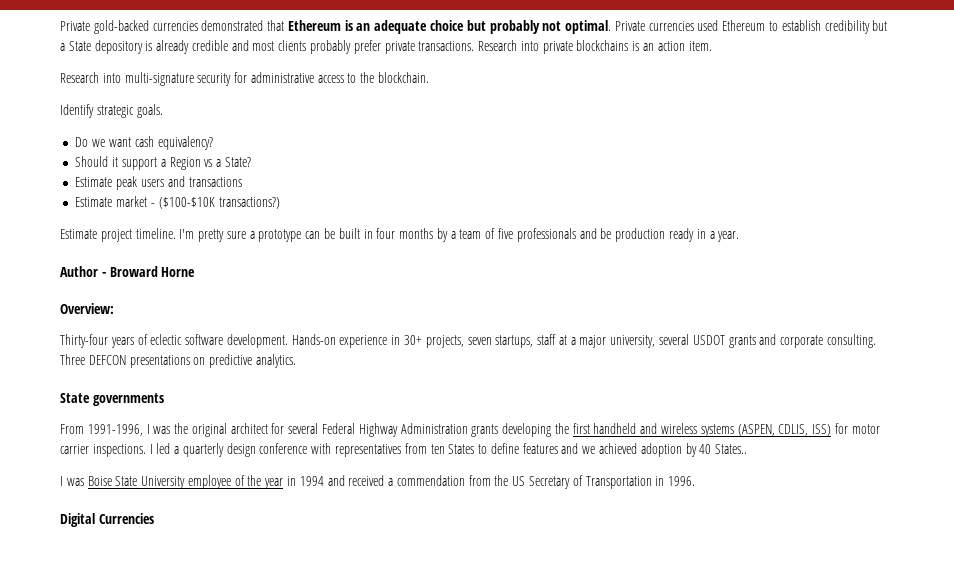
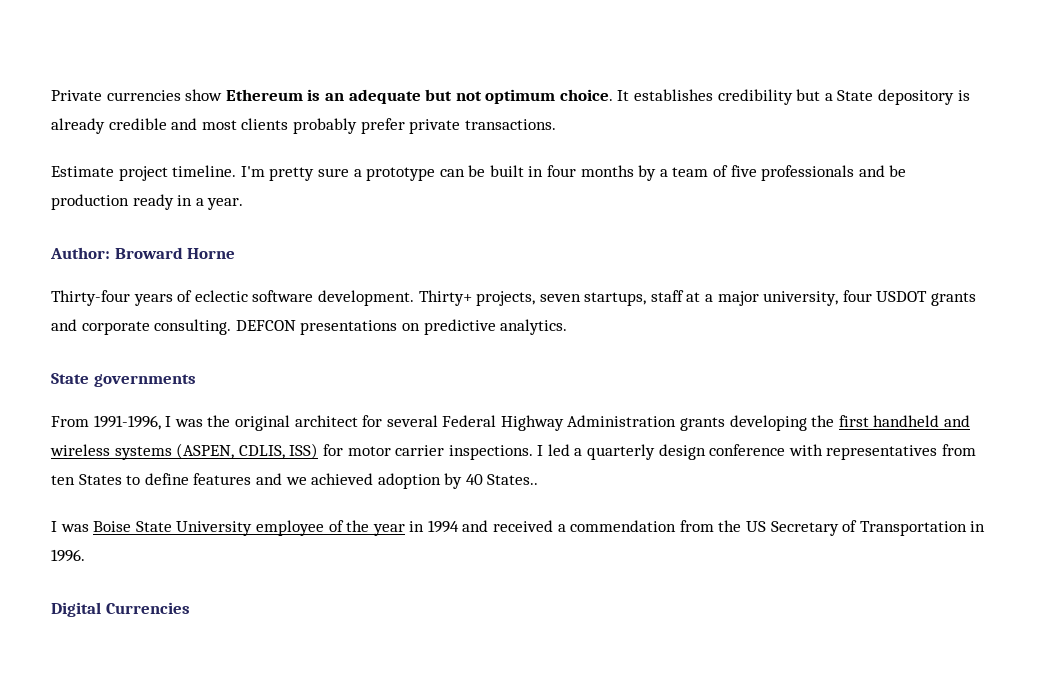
[60,20,821,34] Private gold-backed currencies demonstrated that Ethereum is an adequate choice but probably not optimal. Private currencies used Ethereum to establish -> [51,89,714,104] Private currencies show Ethereum is an adequate but not optimum choice. It establishes
[478,40,712,54] [60,72,430,86] [60,104,163,118] [75,136,213,150] [75,156,251,170] [75,176,242,190] [75,196,280,209] Research into private blockchains is an action item. // Research into multi-signature security for administrative access to the blockchain. // Identify strategic goals. // Do we want cash equivalency? // Should it support a Region vs a State? // Estimate peak users and transactions // Estimate market - ($100-$10K transactions?) -> (556, 124) none
[60,266,106,277] Author - -> [50,247,110,259] Author:
[60,303,114,314] // Overview: -> (236, 253) none
[291,334,423,348] Hands-on experience in 30+ -> [418,290,472,306] Thirty+
[659,334,690,345] several -> [842,290,872,302] four
[60,354,85,365] Three -> (232, 327) none

